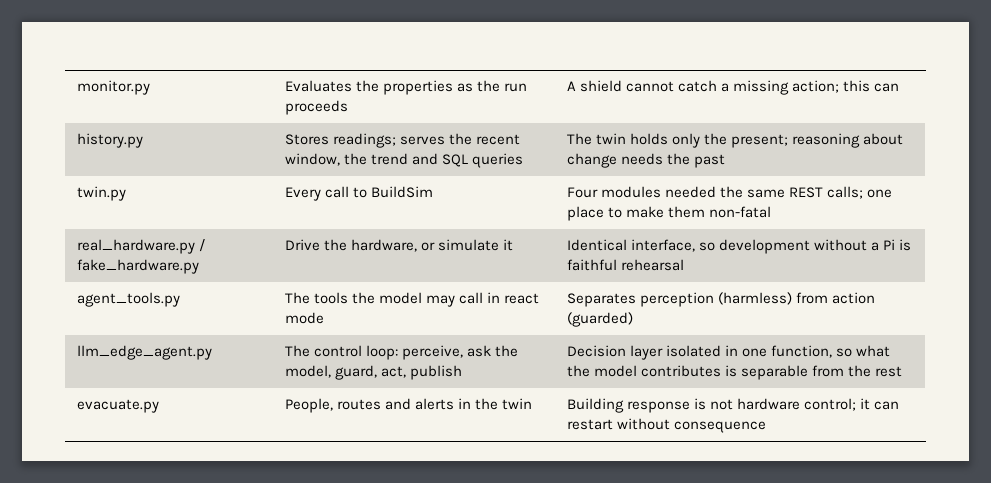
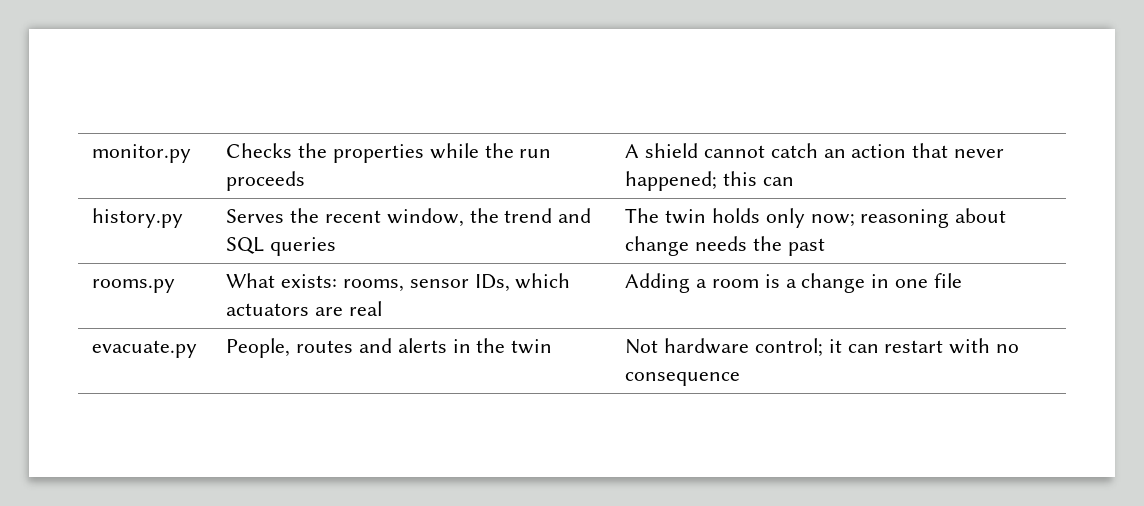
[284,80,352,92] Evaluates -> [226,143,293,158] Checks
[457,83,474,92] as -> [429,143,479,159] while
[721,80,840,95] a missing action; -> [823,143,1004,158] [625,171,718,191] an action that never happened;
[284,133,445,148] Stores readings; serves -> [226,209,285,223] Serves
[704,133,789,148] the present; -> [810,214,855,227] now;
[76,186,126,201] [284,186,434,201] [566,186,893,199] [566,206,772,221] [76,239,205,254] [76,259,199,274] [284,239,514,252] [566,239,912,254] [566,259,684,271] [76,292,180,307] [284,292,540,307] [284,312,324,324] [566,292,876,307] [566,312,633,327] [76,345,212,360] [284,345,519,360] [284,365,463,380] [566,345,891,360] [566,365,903,380] twin.py | Every call to BuildSim | Four modules needed the same REST calls; one place to make them non-fatal // real_hardware.py / fake_hardware.py | Drive the hardware, or simulate it | Identical interface, so development without a Pi is faithful rehearsal // agent_tools.py | The tools the model may call in react mode | Separates perception (harmless) from action (guarded) // llm_edge_agent.py | The control loop: perceive, ask the model, guard, act, publish | Decision layer isolated in one function, so what the model contributes is separable from the rest -> [92,279,176,293] [226,273,571,292] [226,301,382,316] [625,273,962,293] rooms.py | What exists: rooms, sensor IDs, which actuators are real | Adding a room is a change in one file
[566,398,734,413] Building response is not -> [625,339,659,354] Not
[616,418,670,430] without -> [949,338,1019,354] with no

